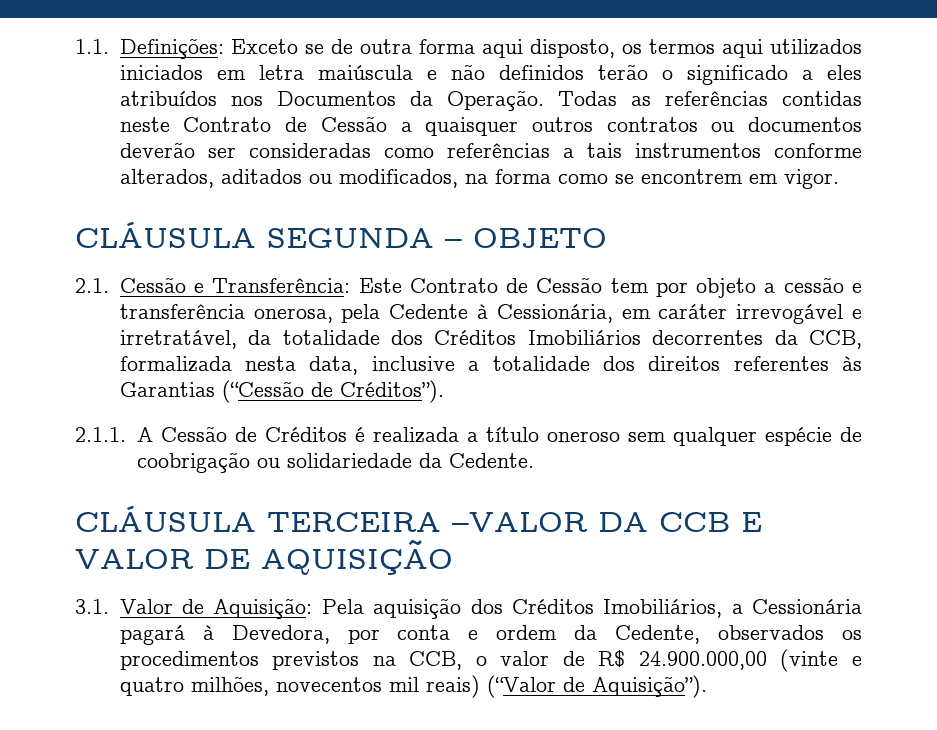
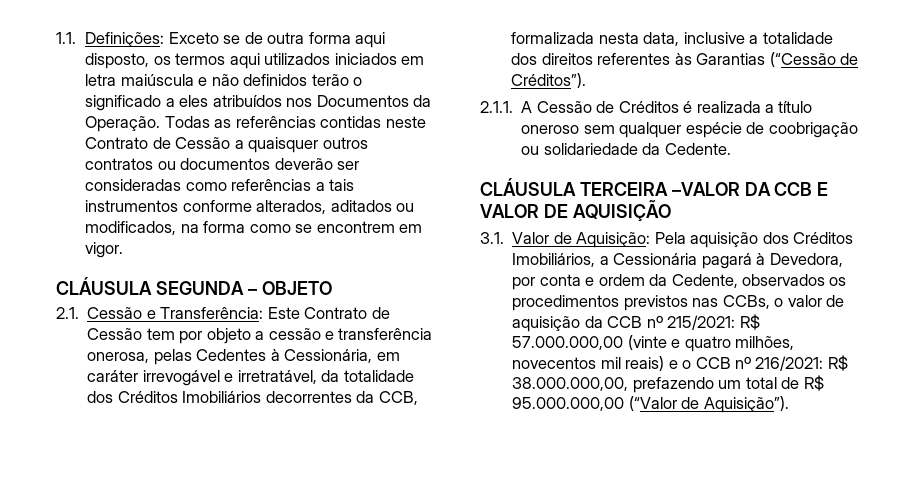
[341,304,469,323] pela Cedente -> [153,349,267,365] pelas Cedentes
[372,651,463,670] na CCB, -> [692,295,770,309] nas CCBs,
[598,650,767,670] R$ 24.900.000,00 -> [512,314,760,332] [512,336,624,350] aquisição da CCB nº 215/2021: R$ 57.000.000,00
(480, 686) none -> [668,355,848,371] [512,375,824,393] [512,397,625,411] e o CCB nº 216/2021: R$ 38.000.000,00, prefazendo um total de R$ 95.000.000,00

